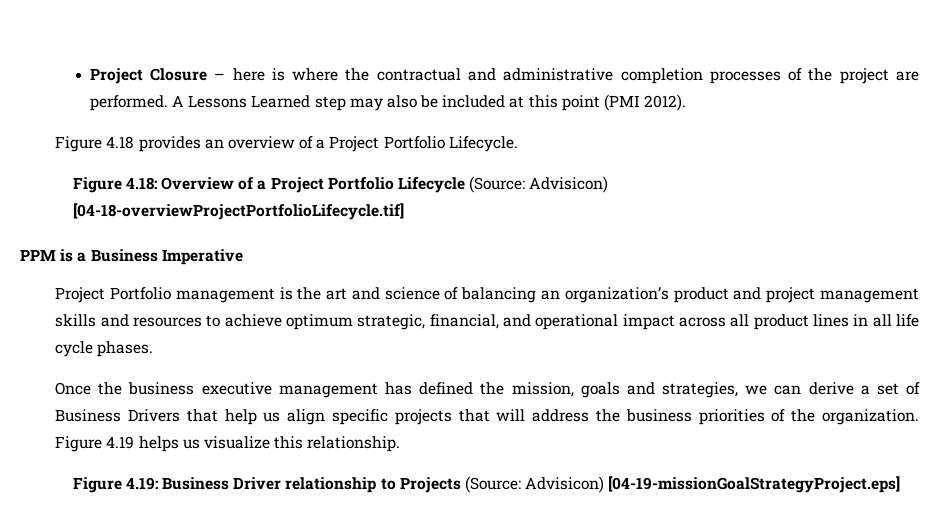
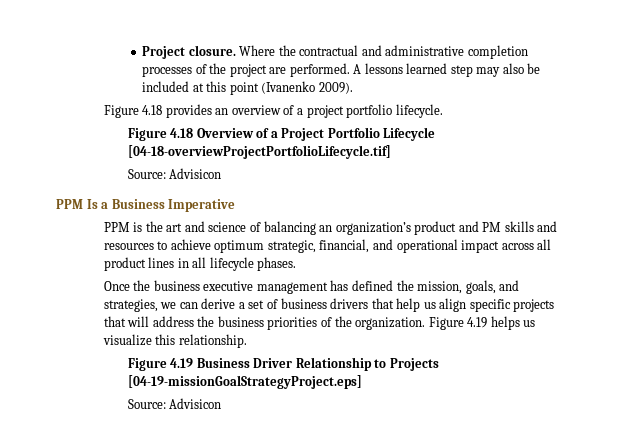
[89,68,339,84] Project Closure – here is where -> [142,45,276,59] Project closure. Where
[188,95,311,108] Lessons Learned -> [364,63,448,74] lessons learned
[604,94,687,111] (PMI 2012). -> [261,81,353,94] (Ivanenko 2009).
[329,136,518,152] [72,177,157,193] Project Portfolio Lifecycle. // Figure 4.18: -> [306,104,443,118] [127,128,194,141] project portfolio lifecycle. // Figure 4.18
[469,176,609,193] (Source: Advisicon) -> (436, 134) none
[20,249,74,262] // PPM is -> [127,168,222,179] [56,199,98,209] // Source: Advisicon // PPM Is
[55,287,275,303] Project Portfolio management -> [103,222,130,232] PPM
[766,287,919,303] project management -> [482,222,502,232] PM
[896,314,920,327] [55,341,94,357] life cycle -> [209,257,254,271] lifecycle
[580,382,620,398] goals -> [465,280,496,294] goals,
[55,409,180,422] Business Drivers -> [280,298,369,309] business drivers
[125,477,158,490] 4.19: -> [170,358,194,368] 4.19
[285,477,377,493] relationship -> [295,357,372,371] Relationship
[465,476,605,493] (Source: Advisicon) -> (439, 364) none
(901, 484) none -> [127,398,222,409] // Source: Advisicon

